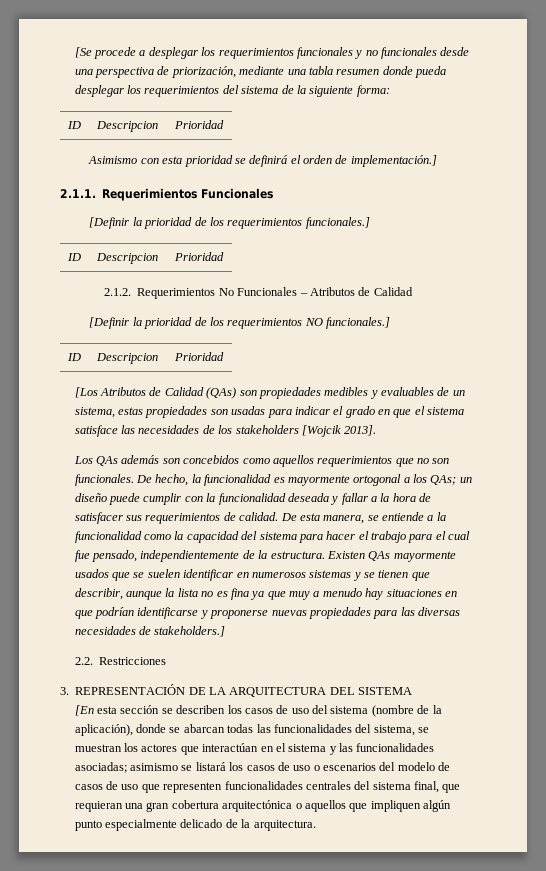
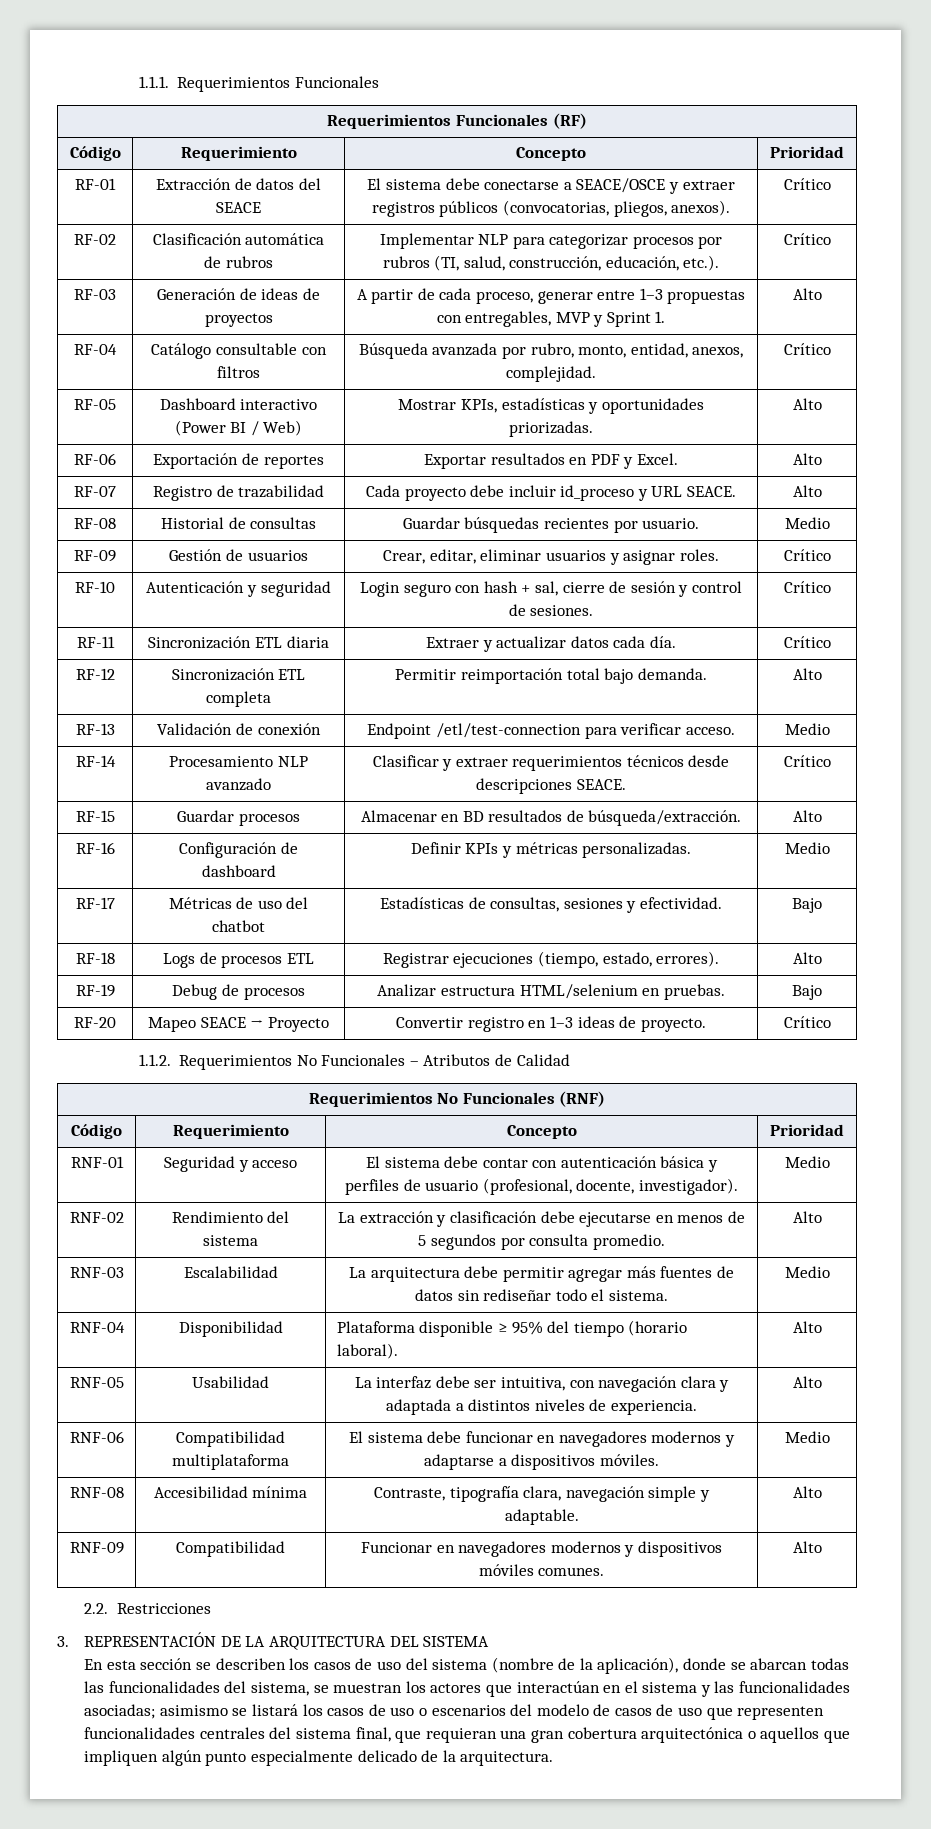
[74,47,470,59] [74,66,447,78] [74,85,390,97] [66,121,81,129] [95,121,158,132] [173,120,224,129] [88,155,437,167] [60,188,274,201] [89,217,370,229] [66,253,81,261] [95,253,158,264] [173,252,224,261] [104,288,132,296] [Se procede a desplegar los requerimientos funcionales y no funcionales desde una perspectiva de priorización, mediante una tabla resumen donde pueda desplegar los requerimientos del sistema de la siguiente forma: // ID | Descripcion | Prioridad // Asimismo con esta prioridad se definirá el orden de implementación.] // 2.1.1. Requerimientos Funcionales // [Definir la prioridad de los requerimientos funcionales.] // ID | Descripcion | Prioridad // 2.1.2. -> [138,76,379,92] [327,113,587,129] [69,146,121,161] [180,146,297,161] [516,147,586,161] [770,146,844,158] [75,178,116,190] [156,178,321,190] [216,202,261,213] [367,178,735,194] [371,200,731,217] [783,178,831,190] [74,234,116,245] [152,233,325,245] [204,256,273,268] [379,233,723,249] [382,255,720,271] [783,233,831,245] [74,289,116,300] [157,288,320,300] [204,313,273,327] [356,288,746,304] [436,311,666,327] [792,288,822,300] [74,344,117,355] [151,343,327,359] [217,366,260,378] [358,343,744,359] [506,366,596,382] [783,343,831,355] [74,399,116,410] [159,398,318,410] [174,420,303,436] [398,398,704,414] [509,421,593,437] [792,398,822,410] [74,453,116,465] [153,453,324,469] [424,453,678,469] [792,453,822,465] [74,486,116,497] [152,485,325,501] [365,485,737,501] [792,485,822,497] [74,518,116,529] [160,517,317,529] [402,517,700,533] [784,517,830,529] [74,550,116,562] [169,549,308,561] [383,549,719,565] [783,549,831,561] [75,581,115,593] [146,581,331,597] [360,581,742,597] [508,604,594,616] [783,581,831,593] [76,636,115,648] [148,636,329,649] [426,636,676,652] [783,636,831,648] [75,668,115,680] [171,668,306,681] [206,691,271,707] [395,668,707,684] [792,668,822,680] [75,723,115,735] [157,723,321,735] [367,723,735,739] [784,723,830,735] [75,755,116,767] [169,756,308,767] [206,778,271,791] [372,755,730,771] [476,778,626,794] [783,755,831,767] [75,810,115,822] [177,810,300,826] [360,810,742,826] [792,810,822,822] [75,842,115,854] [179,842,298,858] [201,865,276,877] [410,842,692,858] [784,842,830,854] [75,897,115,909] [168,897,309,909] [212,920,265,932] [380,897,722,913] [792,898,822,913] [75,952,115,964] [163,952,314,968] [382,951,720,968] [792,952,822,964] [75,984,115,997] [172,984,305,1000] [377,984,725,1000] [792,985,822,1000] [74,1017,116,1028] [148,1017,329,1032] [396,1016,706,1032] [783,1016,831,1028] [138,1054,171,1066] 1.1.1. Requerimientos Funcionales // Requerimientos Funcionales (RF) // Código | Requerimiento | Concepto | Prioridad // RF-01 | Extracción de datos del SEACE | El sistema debe conectarse a SEACE/OSCE y extraer registros públicos (convocatorias, pliegos, anexos). | Crítico // RF-02 | Clasificación automática de rubros | Implementar NLP para categorizar procesos por rubros (TI, salud, construcción, educación, etc.). | Crítico // RF-03 | Generación de ideas de proyectos | A partir de cada proceso, generar entre 1–3 propuestas con entregables, MVP y Sprint 1. | Alto // RF-04 | Catálogo consultable con filtros | Búsqueda avanzada por rubro, monto, entidad, anexos, complejidad. | Crítico // RF-05 | Dashboard interactivo (Power BI / Web) | Mostrar KPIs, estadísticas y oportunidades priorizadas. | Alto // RF-06 | Exportación de reportes | Exportar resultados en PDF y Excel. | Alto // RF-07 | Registro de trazabilidad | Cada proyecto debe incluir id_proceso y URL SEACE. | Alto // RF-08 | Historial de consultas | Guardar búsquedas recientes por usuario. | Medio // RF-09 | Gestión de usuarios | Crear, editar, eliminar usuarios y asignar roles. | Crítico // RF-10 | Autenticación y seguridad | Login seguro con hash + sal, cierre de sesión y control de sesiones. | Crítico // RF-11 | Sincronización ETL diaria | Extraer y actualizar datos cada día. | Crítico // RF-12 | Sincronización ETL completa | Permitir reimportación total bajo demanda. | Alto // RF-13 | Validación de conexión | Endpoint /etl/test-connection para verificar acceso. | Medio // RF-14 | Procesamiento NLP avanzado | Clasificar y extraer requerimientos técnicos desde descripciones SEACE. | Crítico // RF-15 | Guardar procesos | Almacenar en BD resultados de búsqueda/extracción. | Alto // RF-16 | Configuración de dashboard | Definir KPIs y métricas personalizadas. | Medio // RF-17 | Métricas de uso del chatbot | Estadísticas de consultas, sesiones y efectividad. | Bajo // RF-18 | Logs de procesos ETL | Registrar ejecuciones (tiempo, estado, errores). | Alto // RF-19 | Debug de procesos | Analizar estructura HTML/selenium en pruebas. | Bajo // RF-20 | Mapeo SEACE → Proyecto | Convertir registro en 1–3 ideas de proyecto. | Crítico // 1.1.2.
[89,317,391,329] [66,353,81,361] [95,353,158,364] [173,352,224,361] [74,387,465,399] [74,406,465,418] [74,425,377,437] [73,455,450,467] [74,474,472,486] [74,493,432,505] [74,512,446,524] [74,531,471,543] [74,550,456,562] [74,569,430,581] [74,588,457,600] [74,607,461,619] [74,626,226,637] // [Definir la prioridad de los requerimientos NO funcionales.] // ID | Descripcion | Prioridad // [Los Atributos de Calidad (QAs) son propiedades medibles y evaluables de un sistema, estas propiedades son usadas para indicar el grado en que el sistema satisface las necesidades de los stakeholders [Wojcik 2013]. // Los QAs además son concebidos como aquellos requerimientos que no son funcionales. De hecho, la funcionalidad es mayormente ortogonal a los QAs; un diseño puede cumplir con la funcionalidad deseada y fallar a la hora de satisfacer sus requerimientos de calidad. De esta manera, se entiende a la funcionalidad como la capacidad del sistema para hacer el trabajo para el cual fue pensado, independientemente de la estructura. Existen QAs mayormente usados que se suelen identificar en numerosos sistemas y se tienen que describir, aunque la lista no es fina ya que muy a menudo hay situaciones en que podrían identificarse y proponerse nuevas propiedades para las diversas necesidades de stakeholders.] -> [308,1091,606,1107] [71,1124,122,1139] [172,1124,289,1139] [506,1125,577,1139] [770,1124,844,1136] [70,1156,124,1168] [163,1156,298,1172] [365,1156,719,1172] [345,1178,738,1195] [784,1156,830,1168] [69,1212,124,1223] [171,1211,290,1223] [203,1235,258,1246] [338,1211,745,1227] [418,1234,665,1250] [792,1211,822,1223] [69,1267,124,1278] [183,1266,278,1278] [348,1266,735,1282] [415,1289,668,1301] [784,1266,830,1278] [69,1322,125,1333] [178,1321,283,1337] [336,1320,688,1337] [336,1343,398,1359] [792,1321,822,1333] [69,1377,124,1388] [192,1376,269,1388] [354,1376,730,1392] [386,1399,697,1415] [792,1376,822,1388] [69,1431,124,1443] [176,1431,285,1447] [172,1454,289,1470] [348,1431,736,1447] [424,1454,659,1470] [784,1431,830,1443] [69,1487,124,1498] [153,1486,308,1498] [374,1486,710,1502] [504,1509,579,1525] [792,1486,822,1498] [69,1542,124,1554] [176,1541,285,1557] [361,1541,722,1557] [478,1564,605,1576] [792,1541,822,1553] // Requerimientos No Funcionales (RNF) // Código | Requerimiento | Concepto | Prioridad // RNF-01 | Seguridad y acceso | El sistema debe contar con autenticación básica y perfiles de usuario (profesional, docente, investigador). | Medio // RNF-02 | Rendimiento del sistema | La extracción y clasificación debe ejecutarse en menos de 5 segundos por consulta promedio. | Alto // RNF-03 | Escalabilidad | La arquitectura debe permitir agregar más fuentes de datos sin rediseñar todo el sistema. | Medio // RNF-04 | Disponibilidad | Plataforma disponible ≥ 95% del tiempo (horario laboral). | Alto // RNF-05 | Usabilidad | La interfaz debe ser intuitiva, con navegación clara y adaptada a distintos niveles de experiencia. | Alto // RNF-06 | Compatibilidad multiplataforma | El sistema debe funcionar en navegadores modernos y adaptarse a dispositivos móviles. | Medio // RNF-08 | Accesibilidad mínima | Contraste, tipografía clara, navegación simple y adaptable. | Alto // RNF-09 | Compatibilidad | Funcionar en navegadores modernos y dispositivos móviles comunes. | Alto
[74,705,94,716] [En -> [84,1659,104,1670] En

